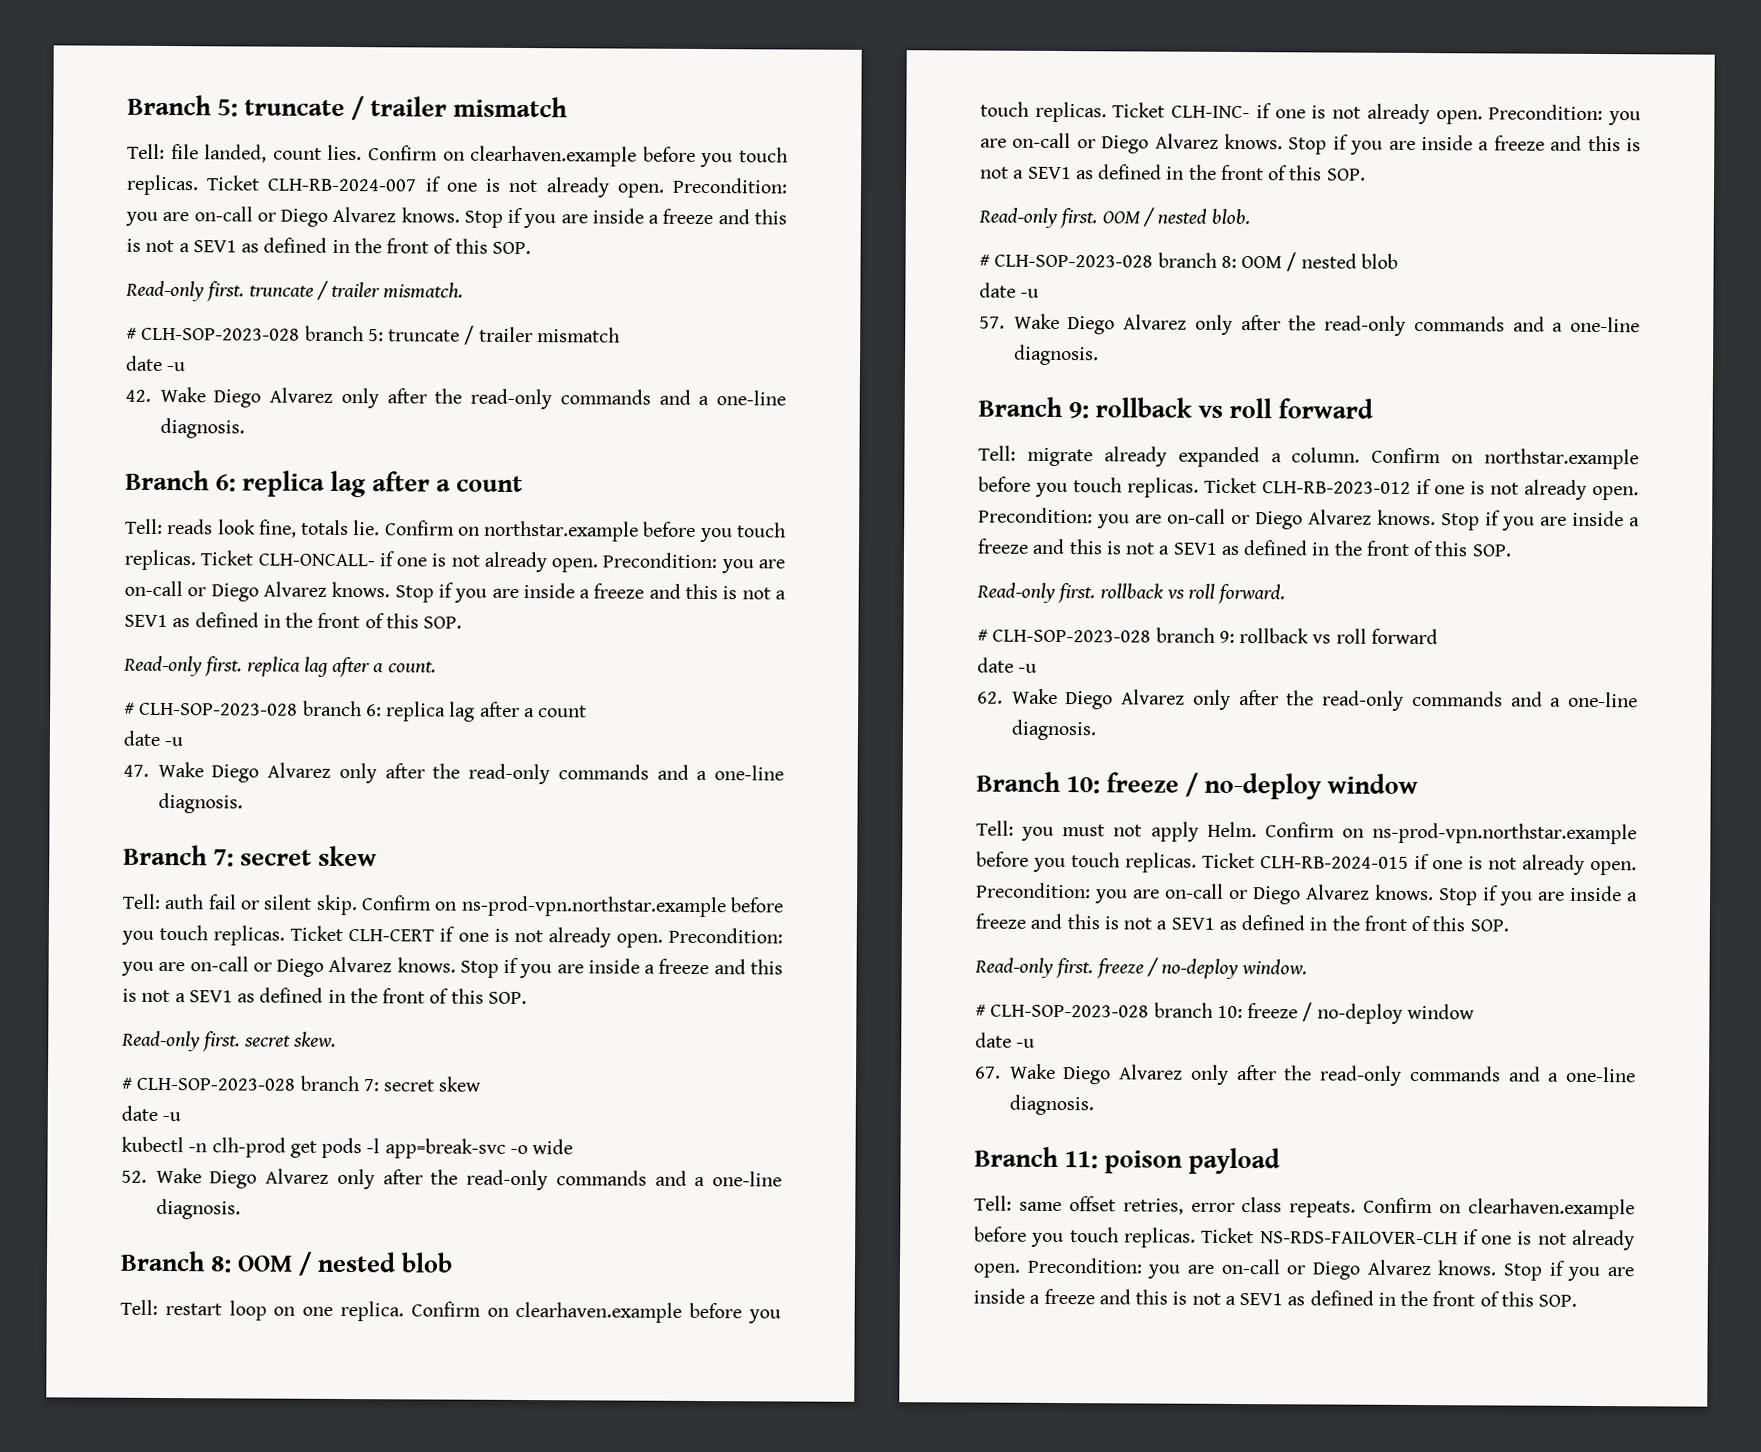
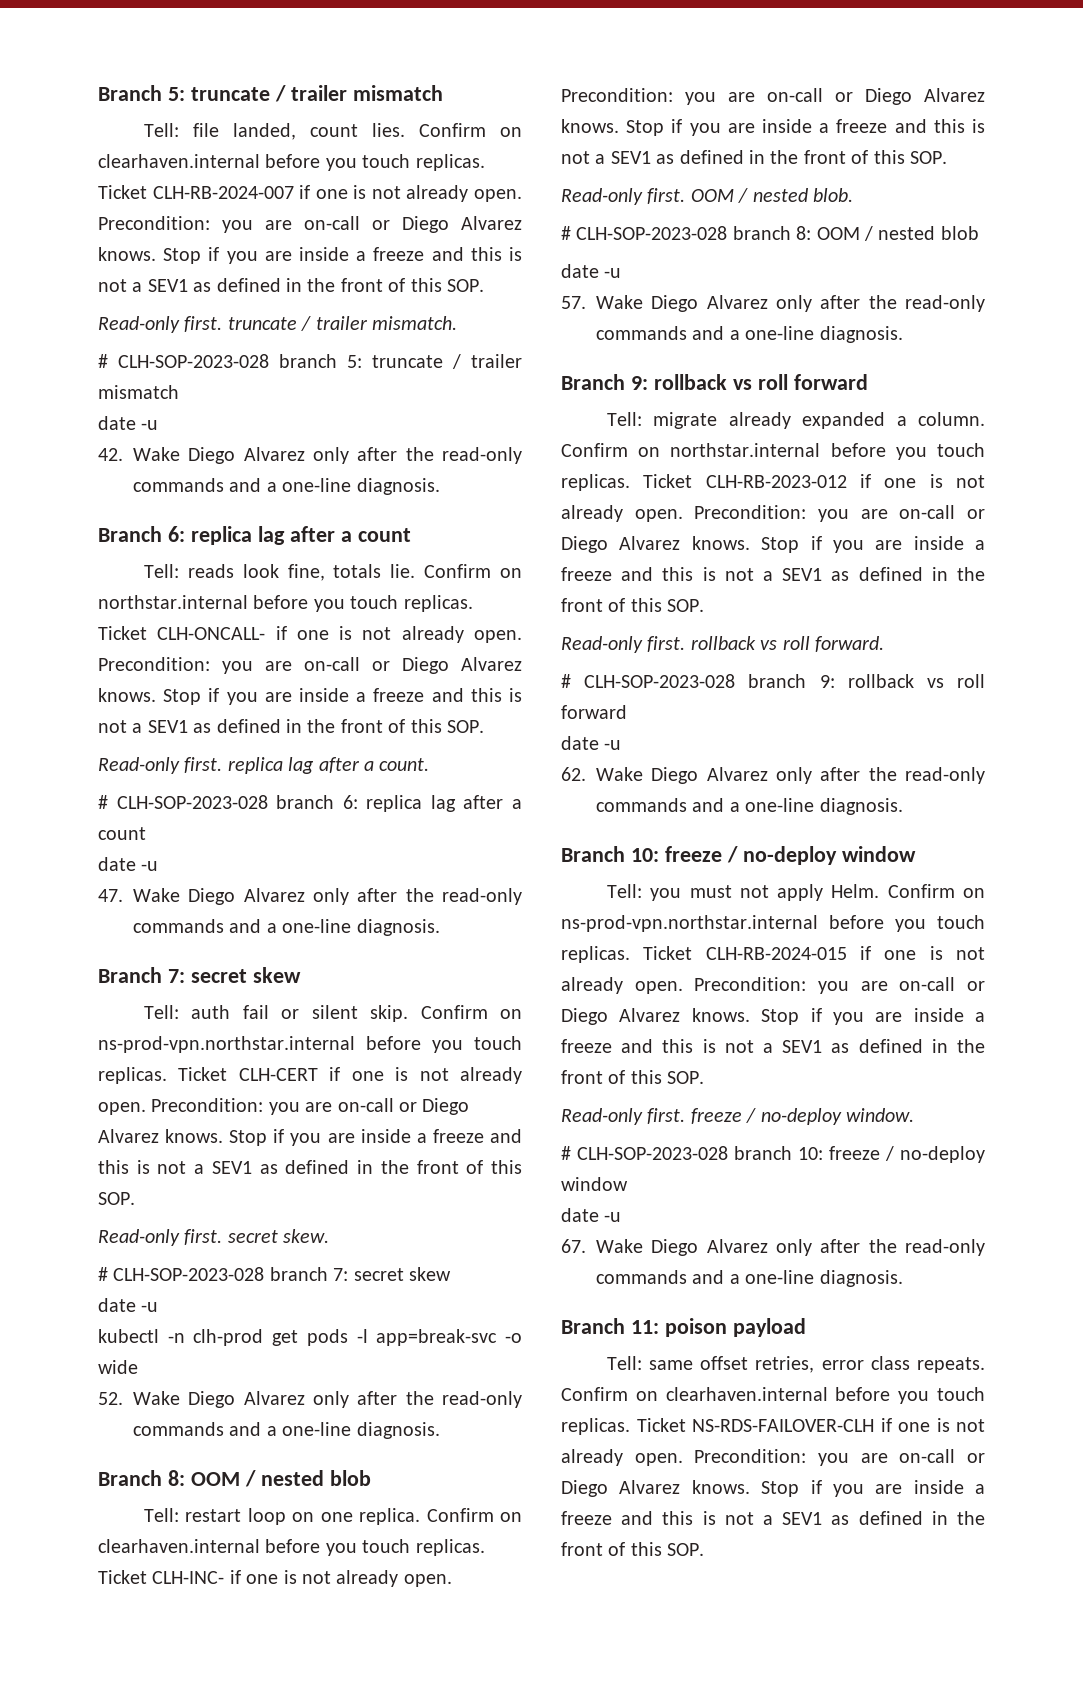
[470,145,638,167] clearhaven.example -> [98,154,260,168] clearhaven.internal
[484,520,640,542] northstar.example -> [98,595,248,609] northstar.internal
[460,895,727,918] ns-prod-vpn.northstar.example -> [98,1036,355,1053] ns-prod-vpn.northstar.internal
[515,1301,683,1323] clearhaven.example -> [98,1539,260,1553] clearhaven.internal
[1484,448,1639,470] northstar.example -> [670,443,821,457] northstar.internal
[1372,822,1637,845] ns-prod-vpn.northstar.example -> [561,915,818,932] ns-prod-vpn.northstar.internal
[1468,1198,1635,1220] clearhaven.example -> [665,1387,828,1401] clearhaven.internal

